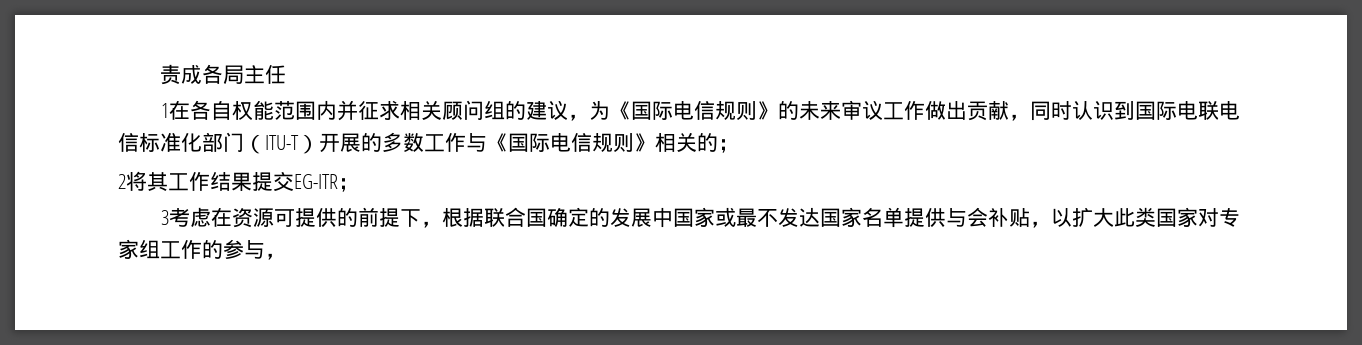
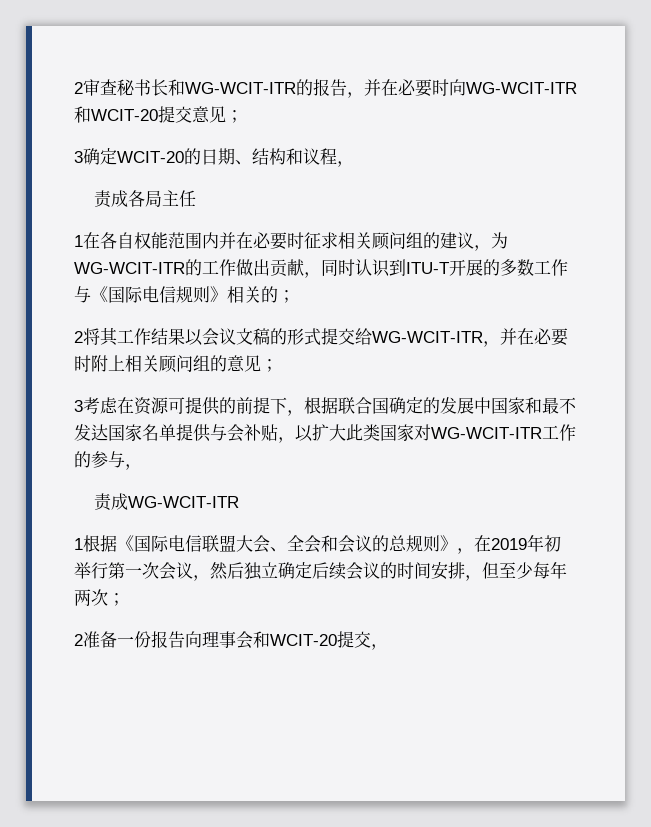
(159, 74) none -> [74,79,577,98] [74,106,243,123] [74,148,354,167] 2审查秘书长和WG-WCIT-ITR的报告，并在必要时向WG-WCIT-ITR和WCIT-20提交意见； // 3确定WCIT-20的日期、结构和议程， //
(359, 110) none -> [236,232,304,250] 在必要时
[610,100,884,120] 《国际电信规则》的未来审议 -> [74,259,202,276] WG-WCIT-ITR的
[1135,101,1241,120] [118,132,319,154] 国际电联电信标准化部门（ITU-T） -> [406,262,449,274] ITU-T
[252,171,338,192] 提交EG-ITR -> [185,328,568,347] [74,355,261,373] 以会议文稿的形式提交给WG-WCIT-ITR，并在必要时附上相关顾问组的意见
[715,207,737,227] 或 -> [525,397,542,414] 和
[1219,208,1241,227] [118,239,160,259] 专家组 -> [431,427,542,439] WG-WCIT-ITR
(286, 256) none -> [93,493,239,511] [74,534,561,554] [74,561,567,581] [74,589,125,606] [74,631,388,650] // 责成WG-WCIT-ITR // 1根据《国际电信联盟大会、全会和会议的总规则》，在2019年初举行第一次会议，然后独立确定后续会议的时间安排，但至少每年两次； // 2准备一份报告向理事会和WCIT-20提交，

